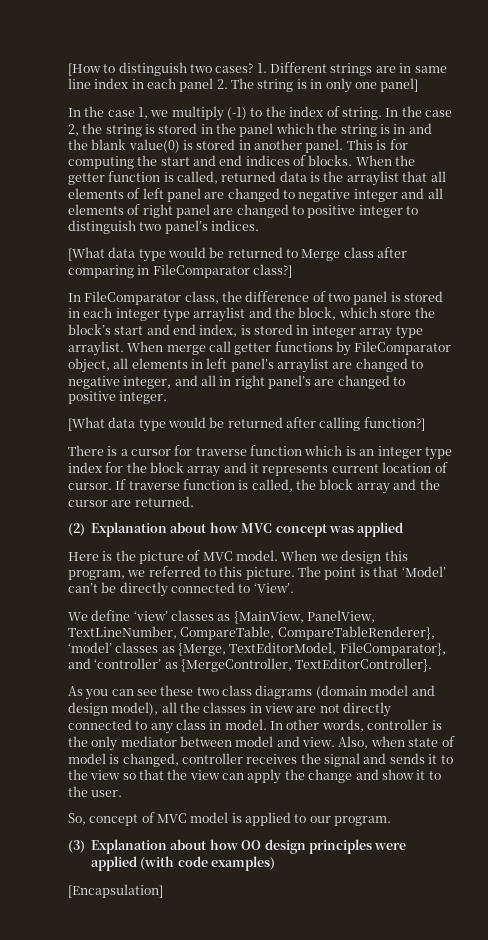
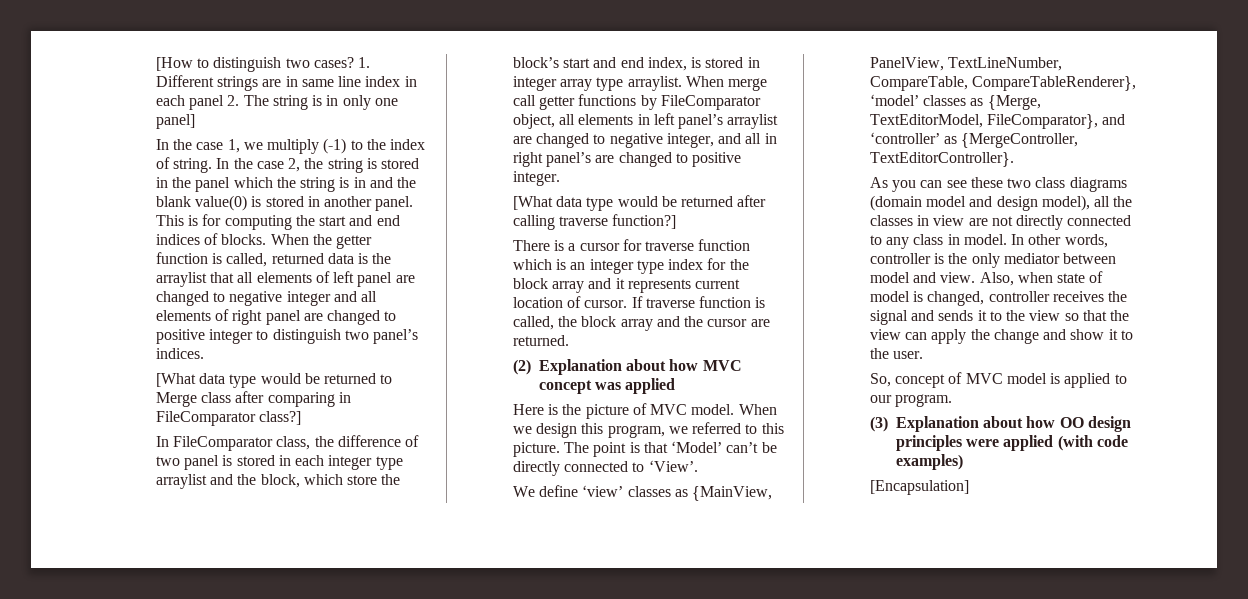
(361, 424) none -> [558,216,608,226] traverse

